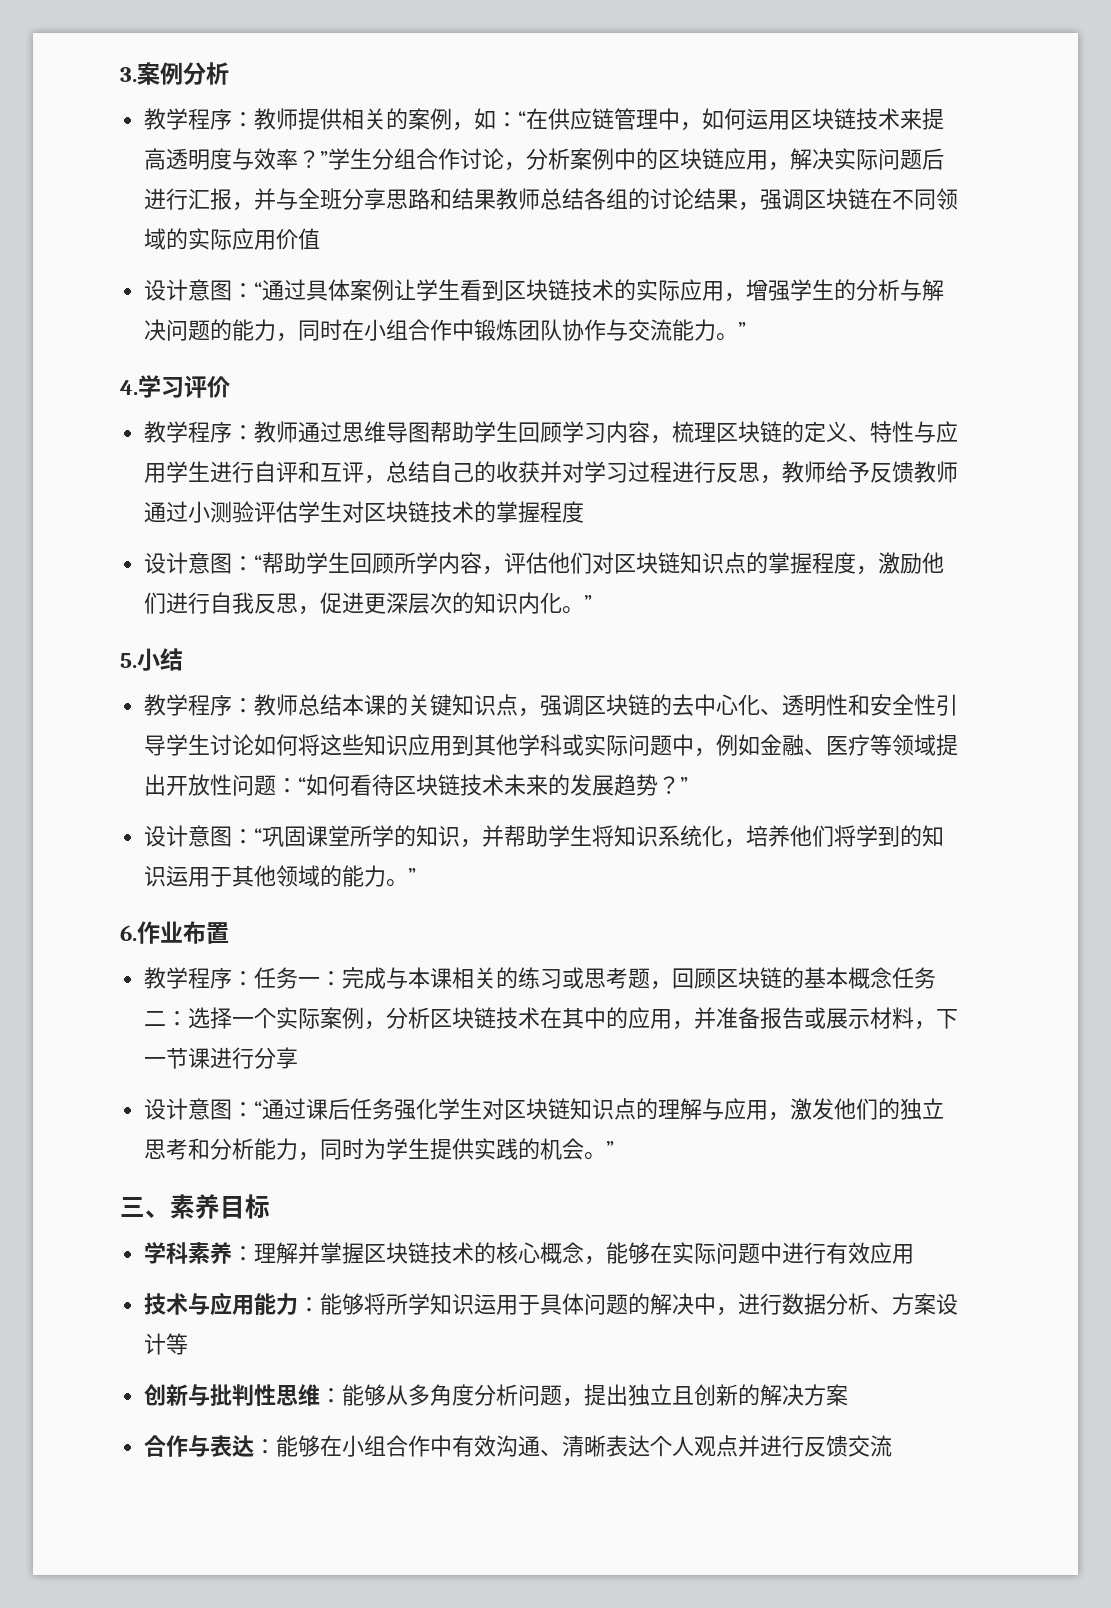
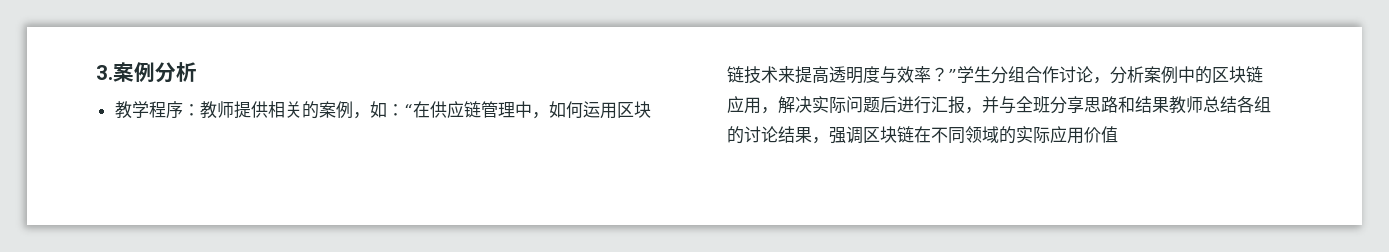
[144,279,945,302] [144,319,747,342] [120,375,230,398] [144,421,959,444] [144,461,959,484] [144,501,585,523] [144,552,945,575] [144,592,593,615] [120,648,183,671] [144,694,959,717] [144,734,959,757] [144,774,689,796] [144,825,945,848] [144,865,417,887] [120,921,229,944] [144,967,937,990] [144,1007,959,1030] [144,1047,299,1069] [144,1098,945,1121] [144,1138,615,1161] [120,1194,270,1219] [144,1242,915,1265] [144,1292,959,1316] [144,1333,189,1355] [144,1384,849,1407] [144,1435,893,1457] // 设计意图：“通过具体案例让学生看到区块链技术的实际应用，增强学生的分析与解决问题的能力，同时在小组合作中锻炼团队协作与交流能力。” // 4.学习评价 // 教学程序：教师通过思维导图帮助学生回顾学习内容，梳理区块链的定义、特性与应用学生进行自评和互评，总结自己的收获并对学习过程进行反思，教师给予反馈教师通过小测验评估学生对区块链技术的掌握程度 // 设计意图：“帮助学生回顾所学内容，评估他们对区块链知识点的掌握程度，激励他们进行自我反思，促进更深层次的知识内化。” // 5.小结 // 教学程序：教师总结本课的关键知识点，强调区块链的去中心化、透明性和安全性引导学生讨论如何将这些知识应用到其他学科或实际问题中，例如金融、医疗等领域提出开放性问题：“如何看待区块链技术未来的发展趋势？” // 设计意图：“巩固课堂所学的知识，并帮助学生将知识系统化，培养他们将学到的知识运用于其他领域的能力。” // 6.作业布置 // 教学程序：任务一：完成与本课相关的练习或思考题，回顾区块链的基本概念任务二：选择一个实际案例，分析区块链技术在其中的应用，并准备报告或展示材料，下一节课进行分享 // 设计意图：“通过课后任务强化学生对区块链知识点的理解与应用，激发他们的独立思考和分析能力，同时为学生提供实践的机会。” // 三、素养目标 // 学科素养：理解并掌握区块链技术的核心概念，能够在实际问题中进行有效应用 // 技术与应用能力：能够将所学知识运用于具体问题的解决中，进行数据分析、方案设计等 // 创新与批判性思维：能够从多角度分析问题，提出独立且创新的解决方案 // 合作与表达：能够在小组合作中有效沟通、清晰表达个人观点并进行反馈交流 -> (1118, 134) none

